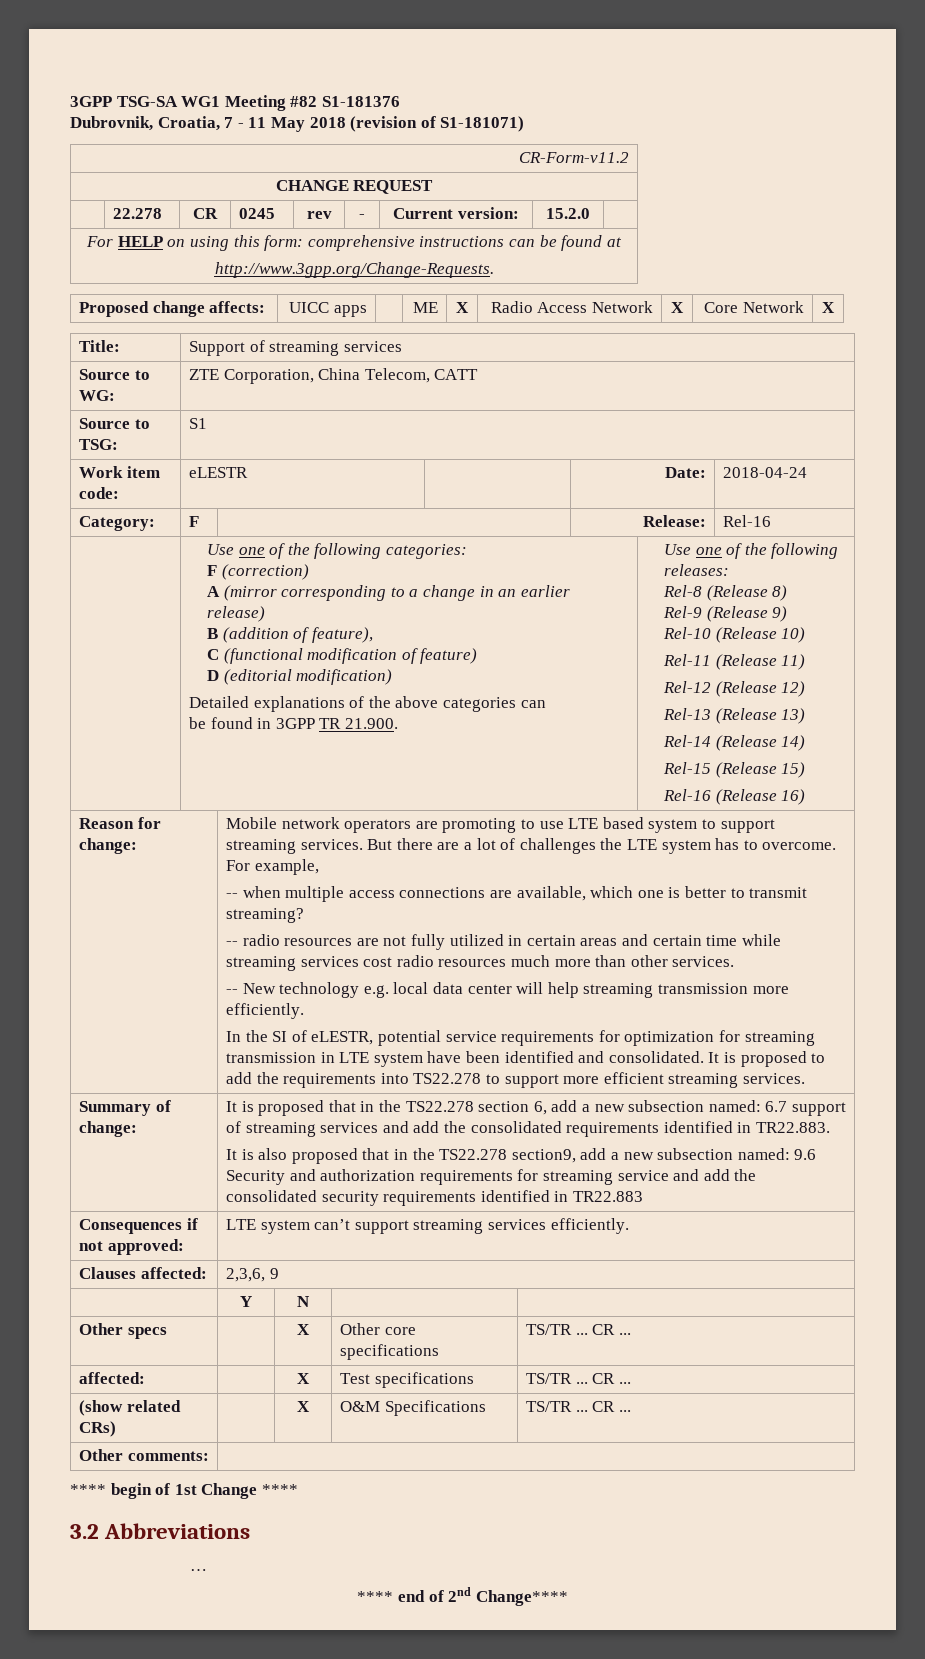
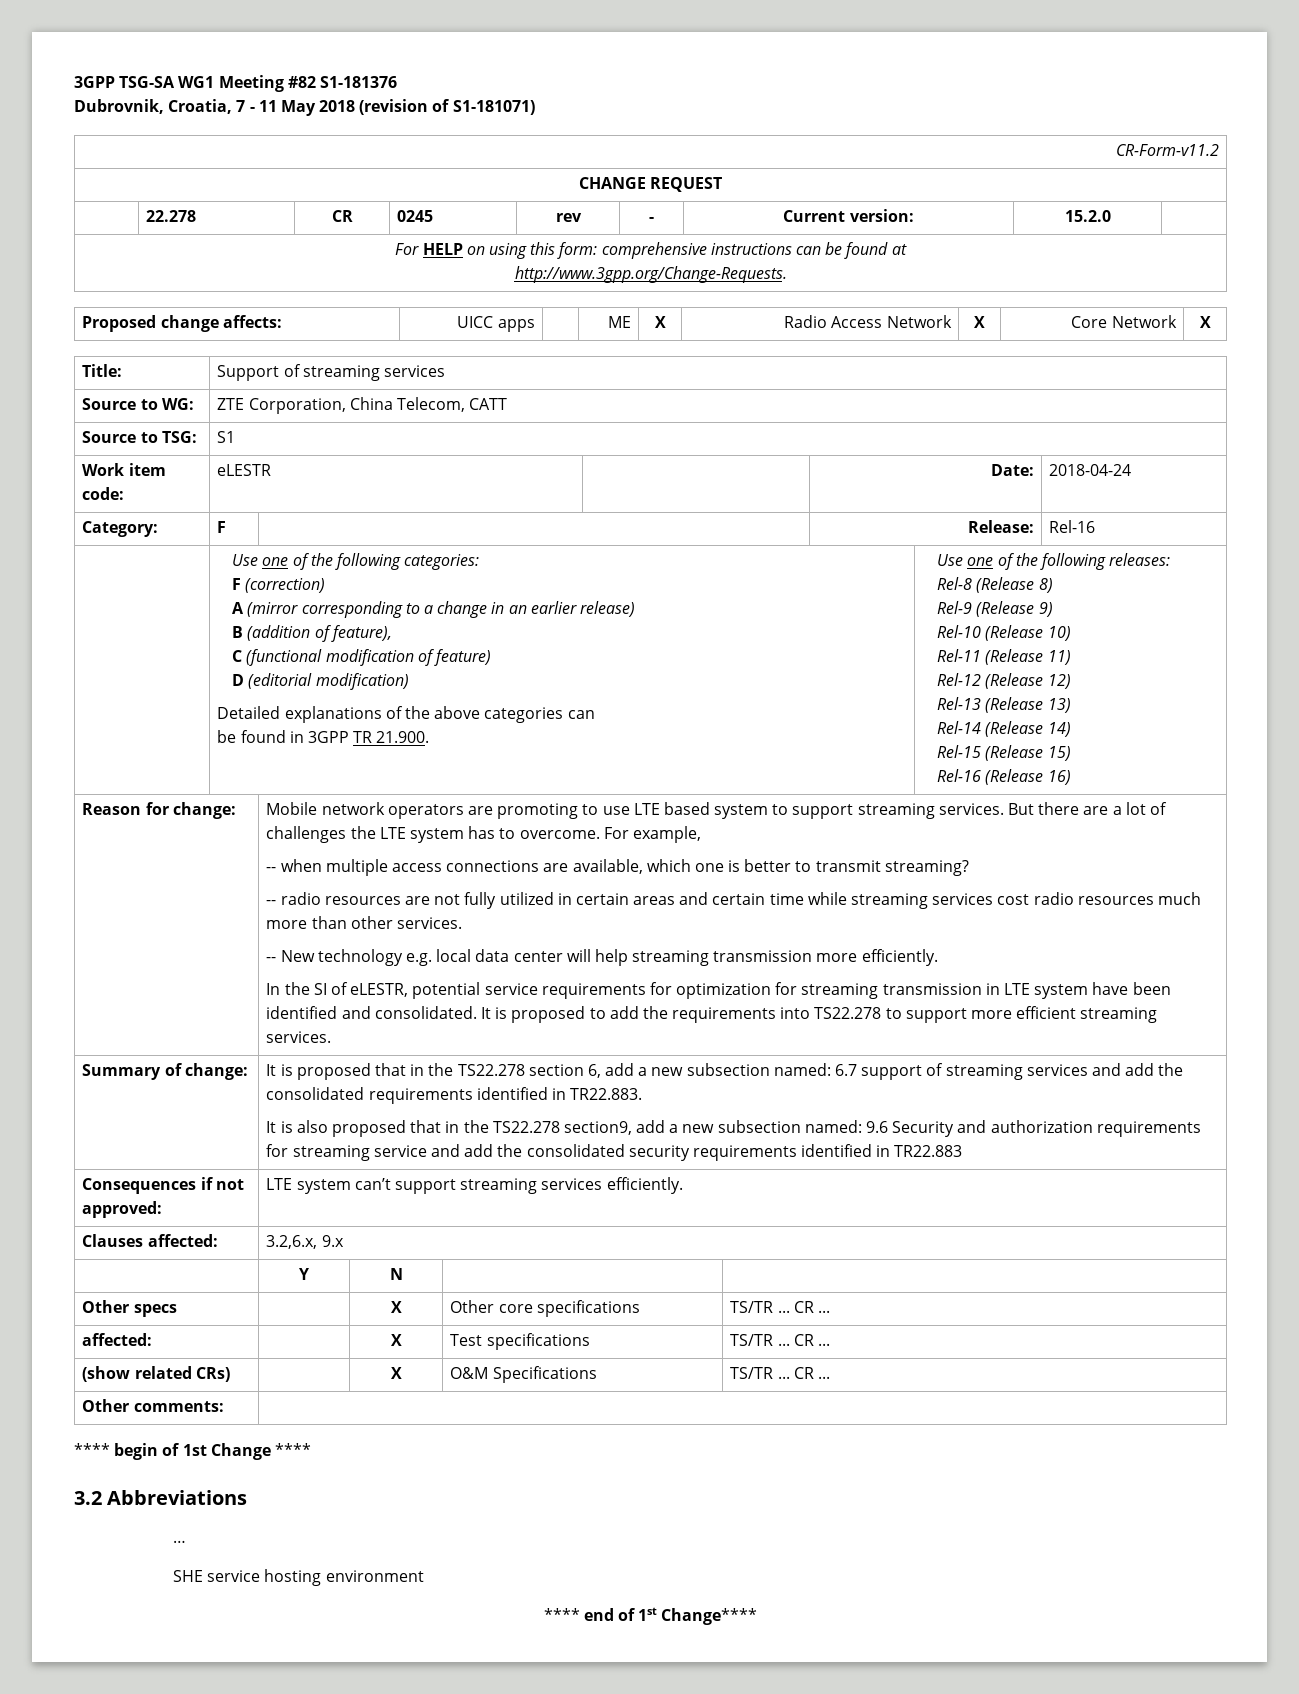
[226,1268,279,1282] 2,3,6, 9 -> [266,1235,344,1249] 3.2,6.x, 9.x
(208, 1570) none -> [173,1569,424,1586] // SHE service hosting environment
[448,1587,472,1602] 2nd -> [638,1607,658,1621] 1st

